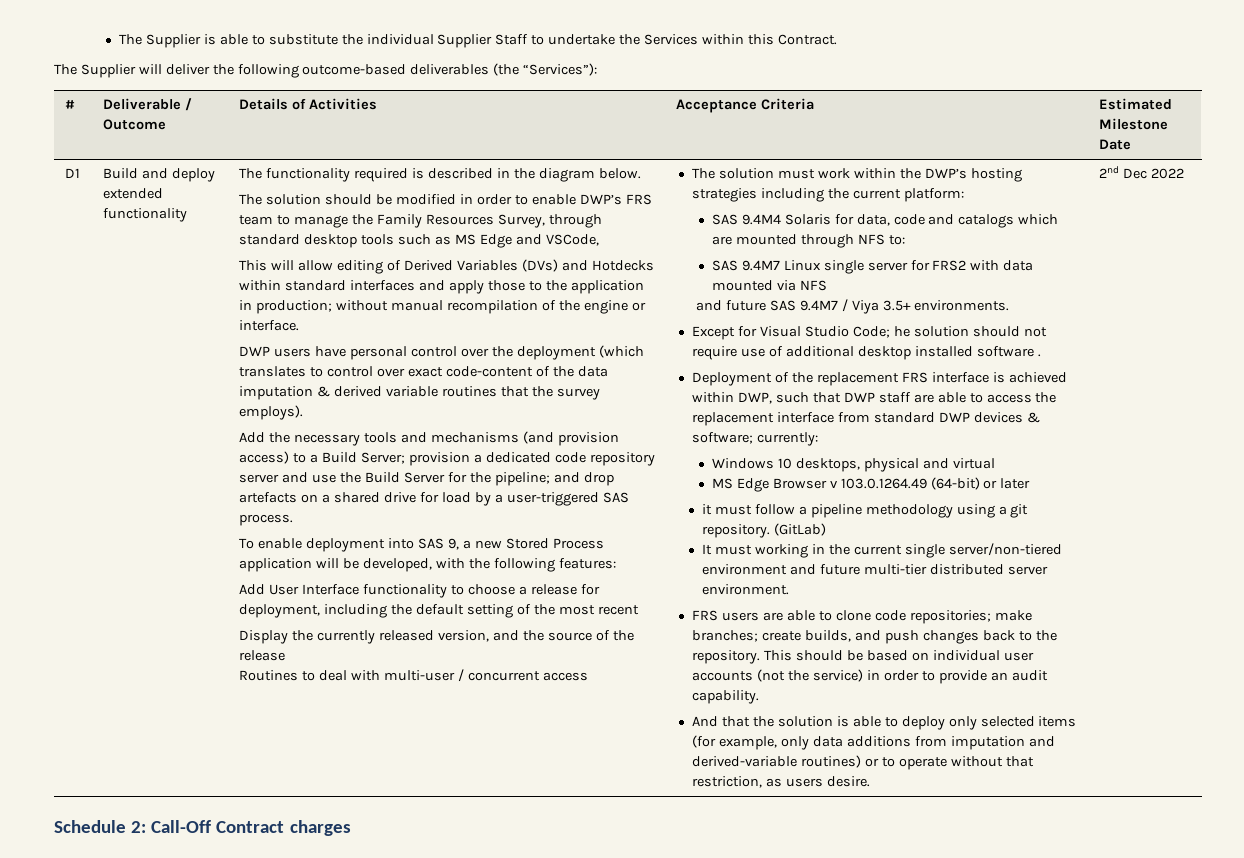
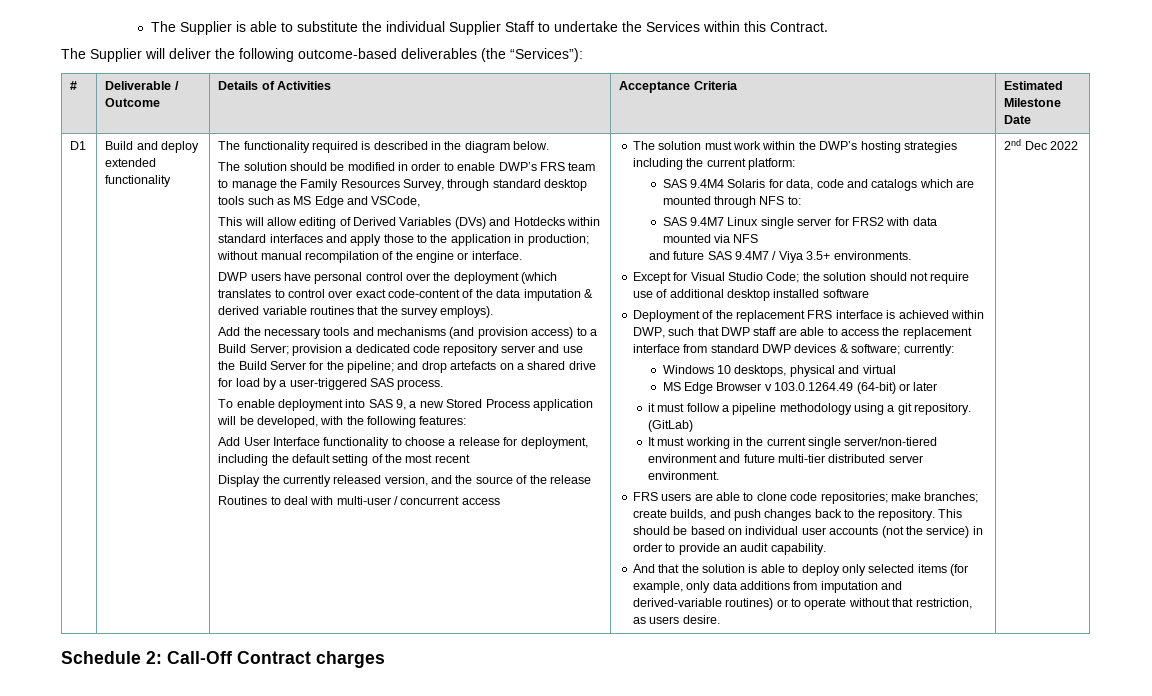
[893,326,910,337] he -> [802,272,820,281] the
[1037,354,1041,357] . -> (869, 293) none

